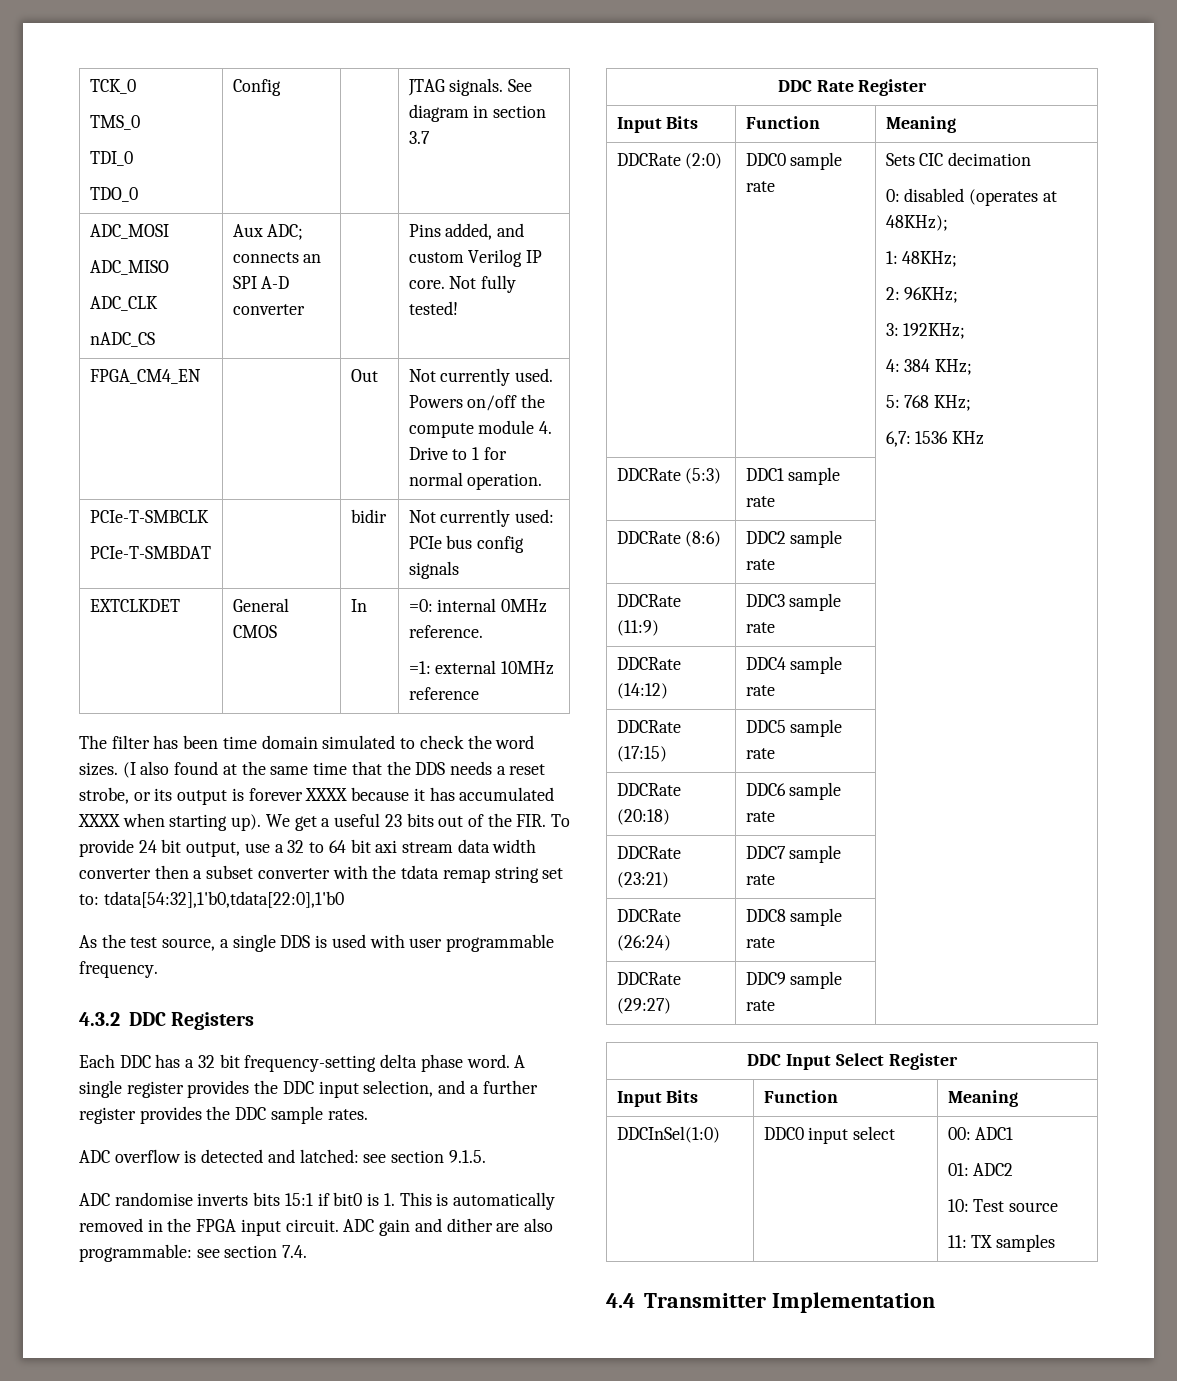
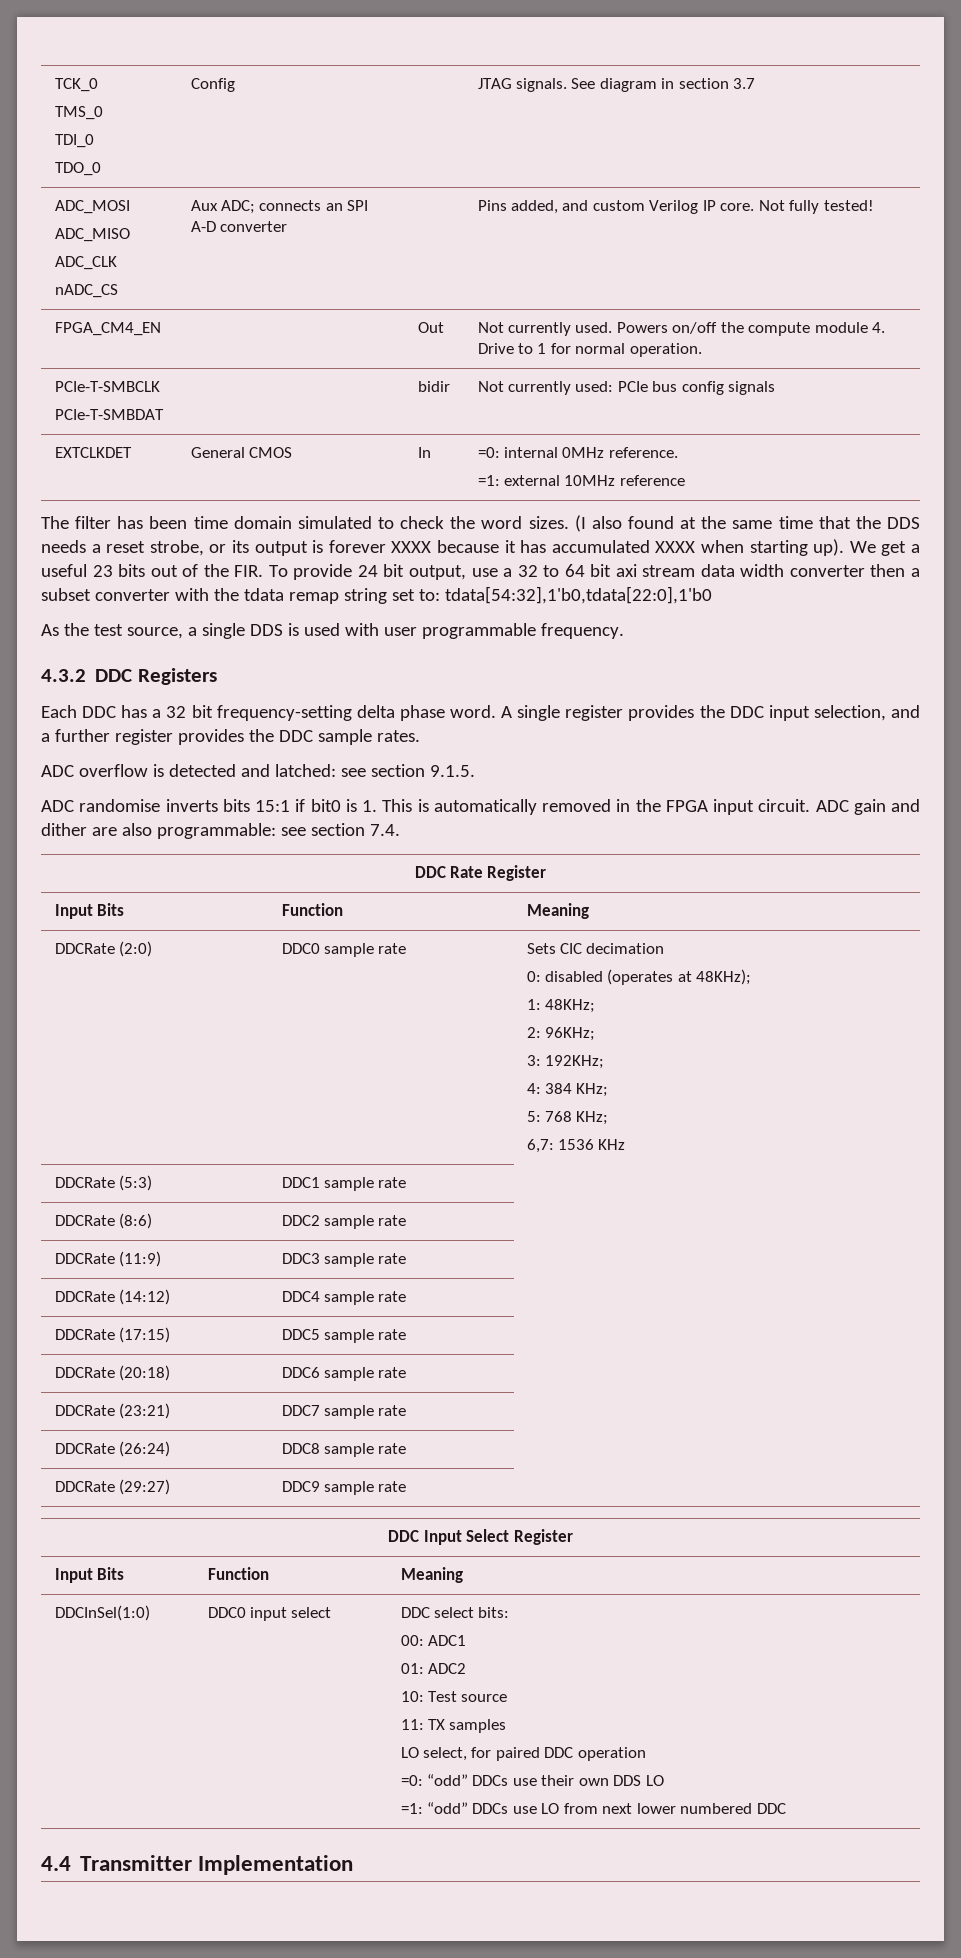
(896, 1133) none -> [400,1607,510,1618] DDC select bits: //
(1056, 1243) none -> [400,1747,646,1761] [400,1774,664,1786] [400,1802,786,1814] // LO select, for paired DDC operation // =0: “odd” DDCs use their own DDS LO // =1: “odd” DDCs use LO from next lower numbered DDC

